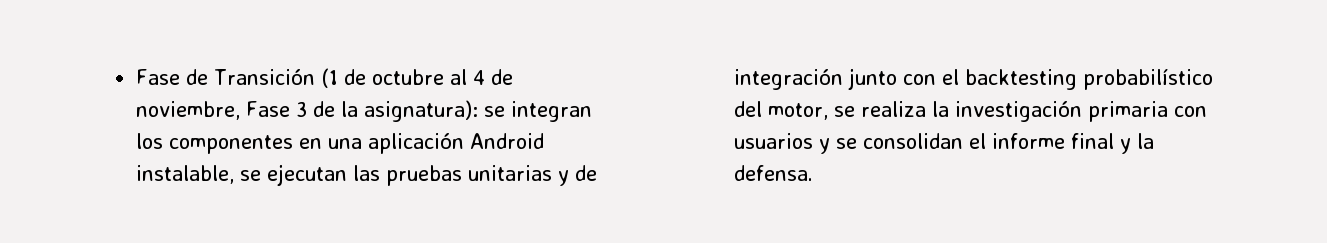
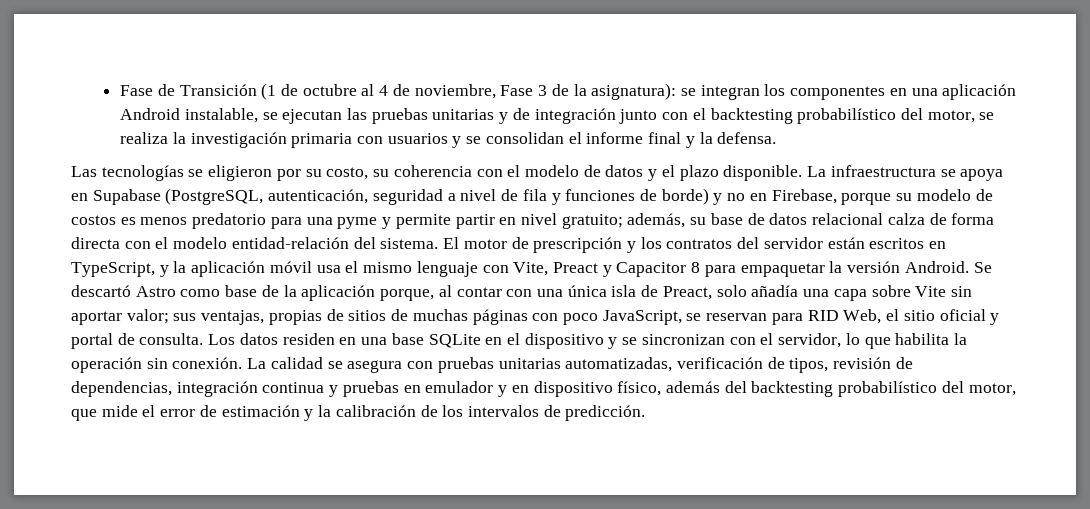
(813, 173) none -> [71,165,1004,181] [71,188,993,205] [71,213,995,229] [71,237,947,253] [71,261,992,277] [71,285,972,301] [71,309,1000,325] [71,333,967,349] [71,357,913,373] [71,381,1016,397] [71,405,646,421] // Las tecnologías se eligieron por su costo, su coherencia con el modelo de datos y el plazo disponible. La infraestructura se apoya en Supabase (PostgreSQL, autenticación, seguridad a nivel de fila y funciones de borde) y no en Firebase, porque su modelo de costos es menos predatorio para una pyme y permite partir en nivel gratuito; además, su base de datos relacional calza de forma directa con el modelo entidad-relación del sistema. El motor de prescripción y los contratos del servidor están escritos en TypeScript, y la aplicación móvil usa el mismo lenguaje con Vite, Preact y Capacitor 8 para empaquetar la versión Android. Se descartó Astro como base de la aplicación porque, al contar con una única isla de Preact, solo añadía una capa sobre Vite sin aportar valor; sus ventajas, propias de sitios de muchas páginas con poco JavaScript, se reservan para RID Web, el sitio oficial y portal de consulta. Los datos residen en una base SQLite en el dispositivo y se sincronizan con el servidor, lo que habilita la operación sin conexión. La calidad se asegura con pruebas unitarias automatizadas, verificación de tipos, revisión de dependencias, integración continua y pruebas en emulador y en dispositivo físico, además del backtesting probabilístico del motor, que mide el error de estimación y la calibración de los intervalos de predicción.

